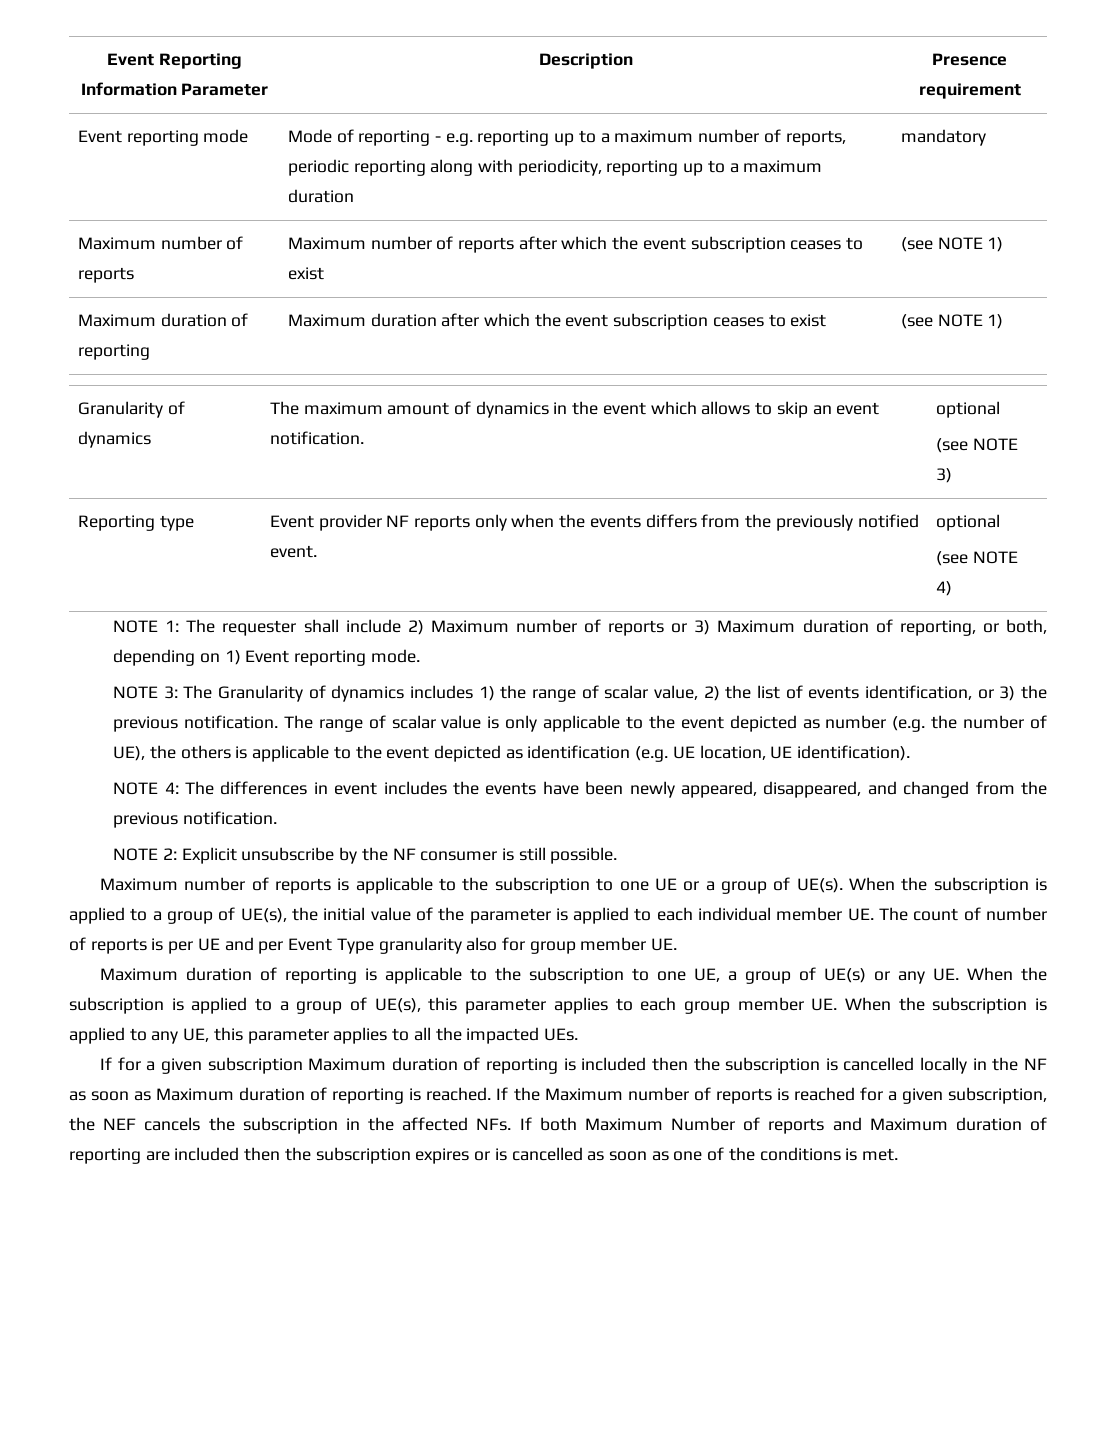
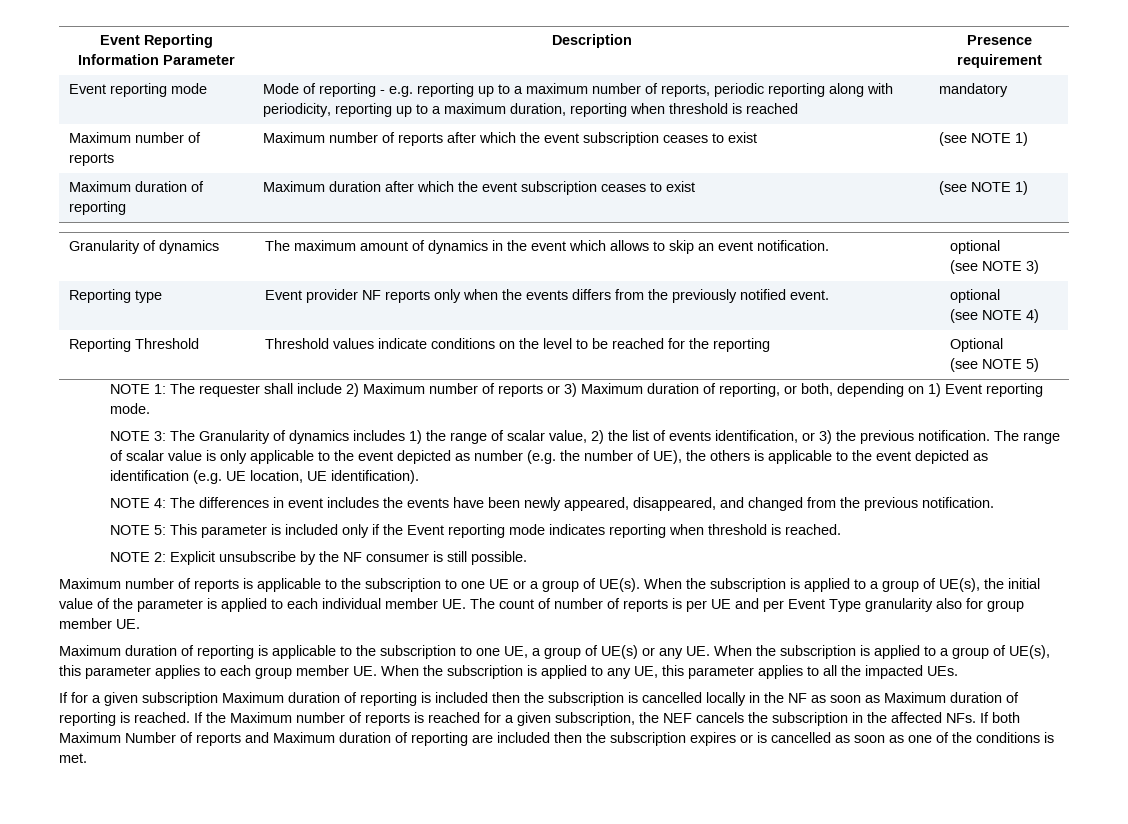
[287,189,354,203] duration -> [509,103,798,117] duration, reporting when threshold is reached
(952, 588) none -> [68,338,199,352] [264,338,770,352] [949,338,1003,352] [949,358,1039,372] // Reporting Threshold | Threshold values indicate conditions on the level to be reached for the reporting | Optional // (see NOTE 5)
(277, 818) none -> [110,524,842,538] // NOTE 5: This parameter is included only if the Event reporting mode indicates reporting when threshold is reached.

